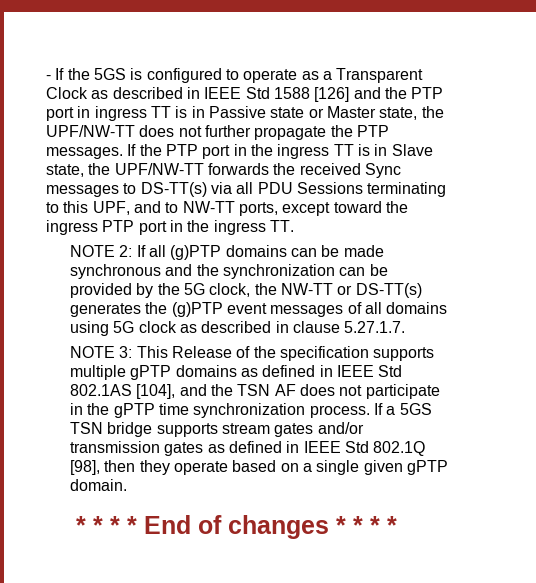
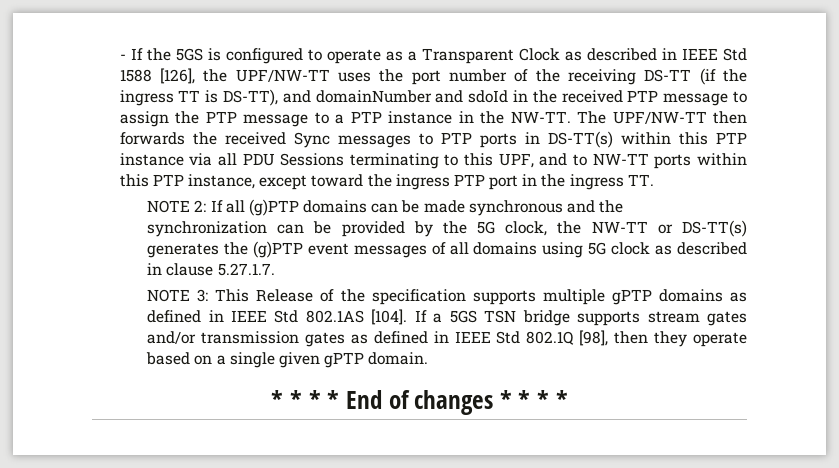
[314,87,444,102] [45,106,444,121] [45,125,389,140] [45,144,433,159] [45,163,204,177] [126] and the PTP port in ingress TT is in Passive state or Master state, the UPF/NW-TT does not further propagate the PTP messages. If the PTP port in the ingress TT is in Slave state, the UPF/NW-TT -> [159,68,748,85] [119,89,747,106] [119,111,747,127] [126], the UPF/NW-TT uses the port number of the receiving DS-TT (if the ingress TT is DS-TT), and domainNumber and sdoId in the received PTP message to assign the PTP message to a PTP instance in the NW-TT. The UPF/NW-TT then
[140,182,207,197] DS-TT(s) -> [440,131,747,148] [119,153,184,166] PTP ports in DS-TT(s) within this PTP instance
[238,202,278,216] ports, -> [654,153,747,169] [119,174,255,189] ports within this PTP instance,
[136,384,440,399] [69,403,370,418] [104], and the TSN AF does not participate in the gPTP time synchronization process. -> [371,309,408,325] [104].

